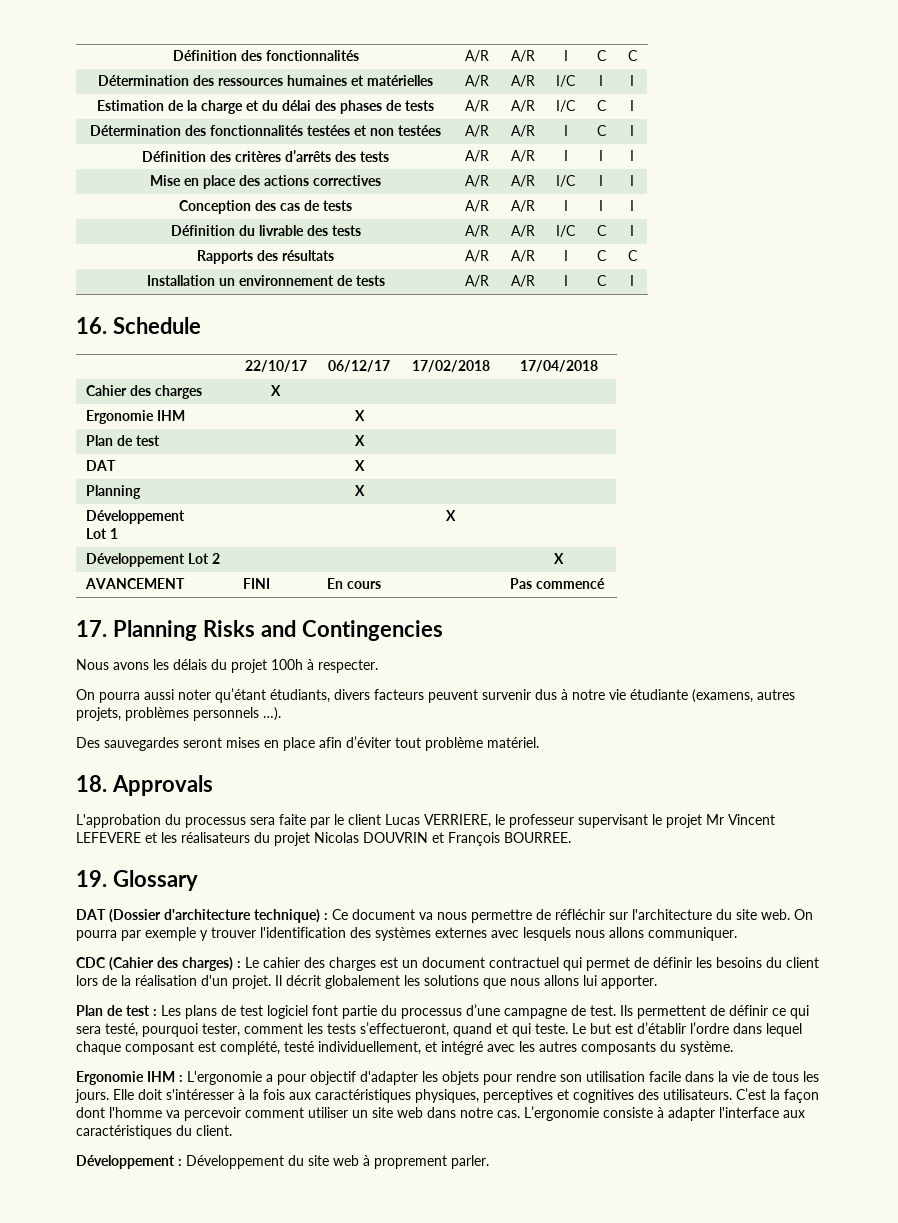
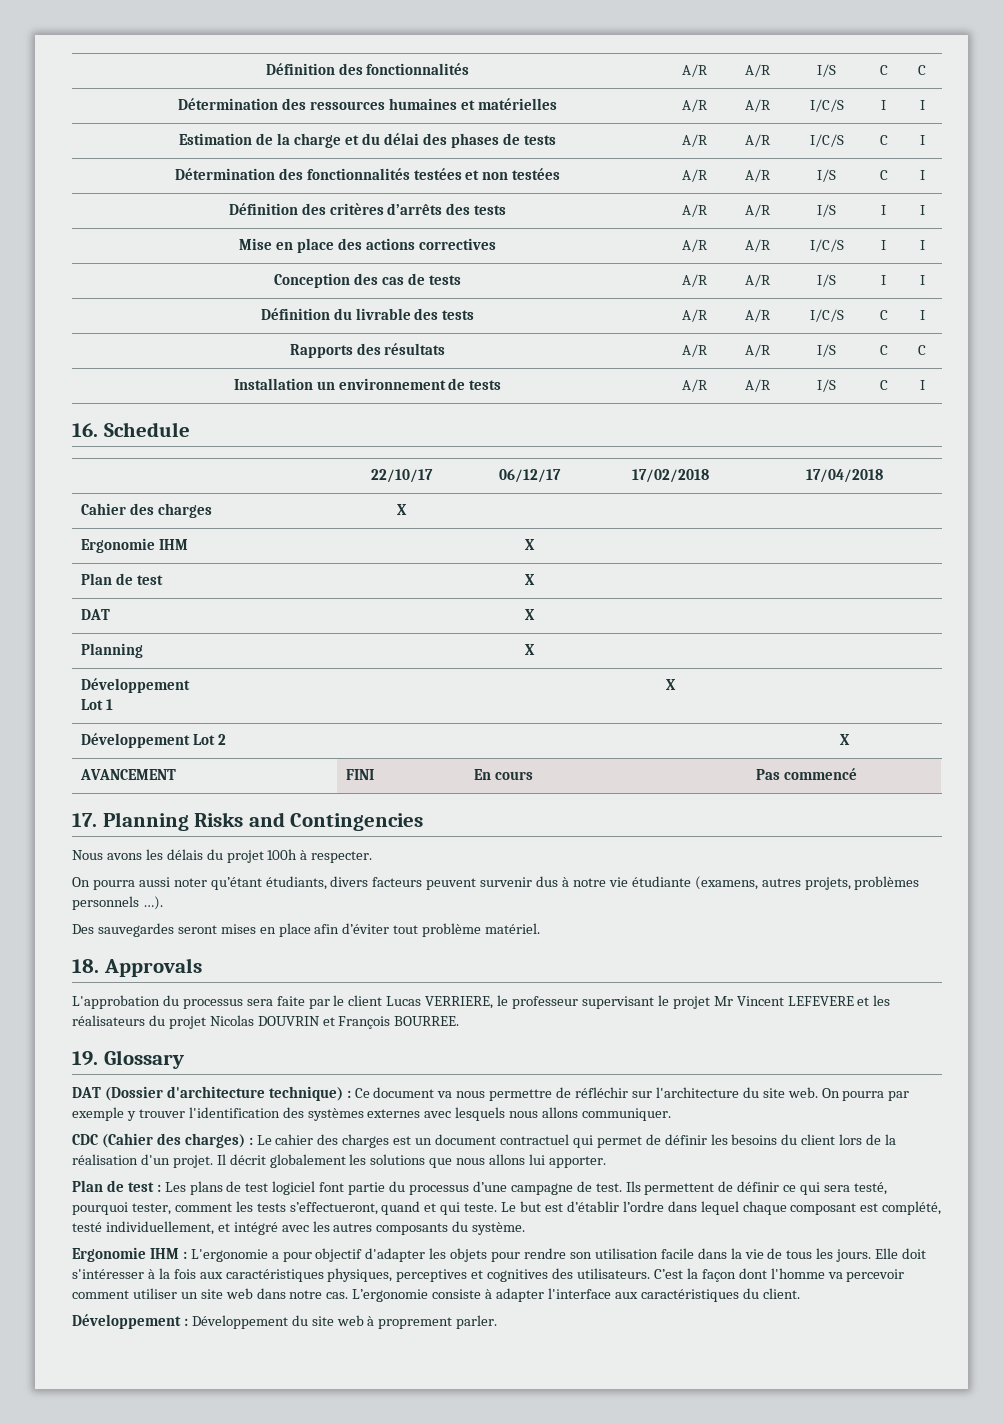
[563,50,568,61] I -> [817,64,836,77] I/S
[556,75,576,87] I/C -> [809,99,844,112] I/C/S
[556,100,576,112] I/C -> [809,134,844,147] I/C/S
[563,125,568,136] I -> [817,169,836,182] I/S
[563,150,568,161] I -> [817,204,836,217] I/S
[556,175,576,187] I/C -> [809,239,844,252] I/C/S
[563,200,568,211] I -> [817,274,836,287] I/S
[556,225,576,237] I/C -> [809,309,844,322] I/C/S
[563,250,568,261] I -> [817,344,836,357] I/S
[563,275,568,286] I -> [817,379,836,392] I/S

